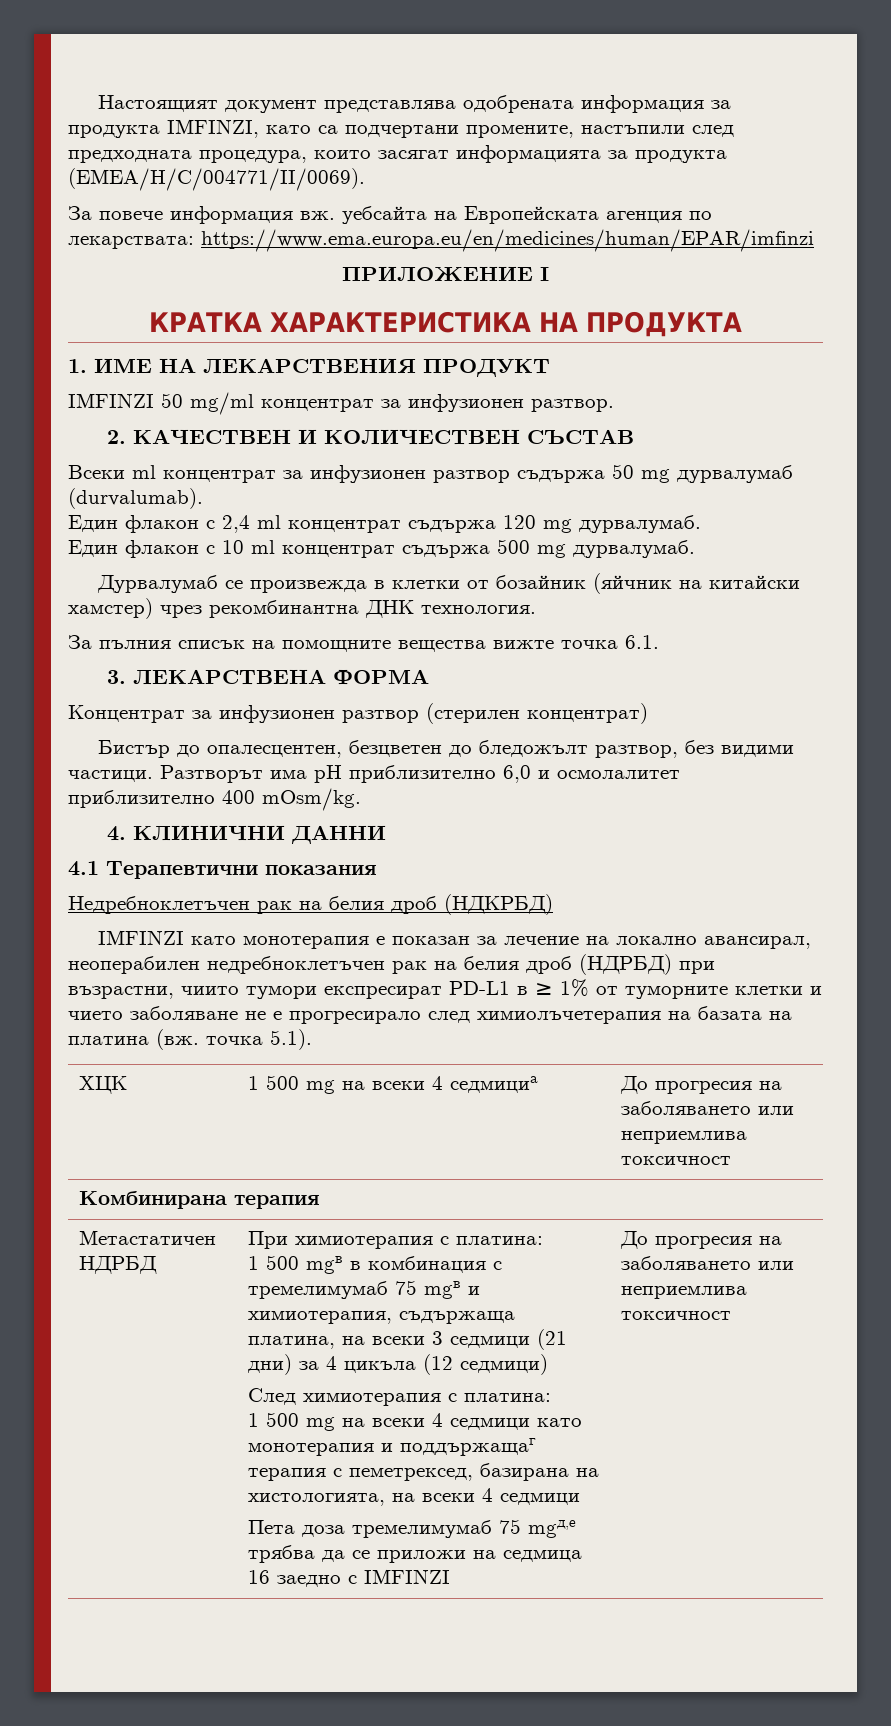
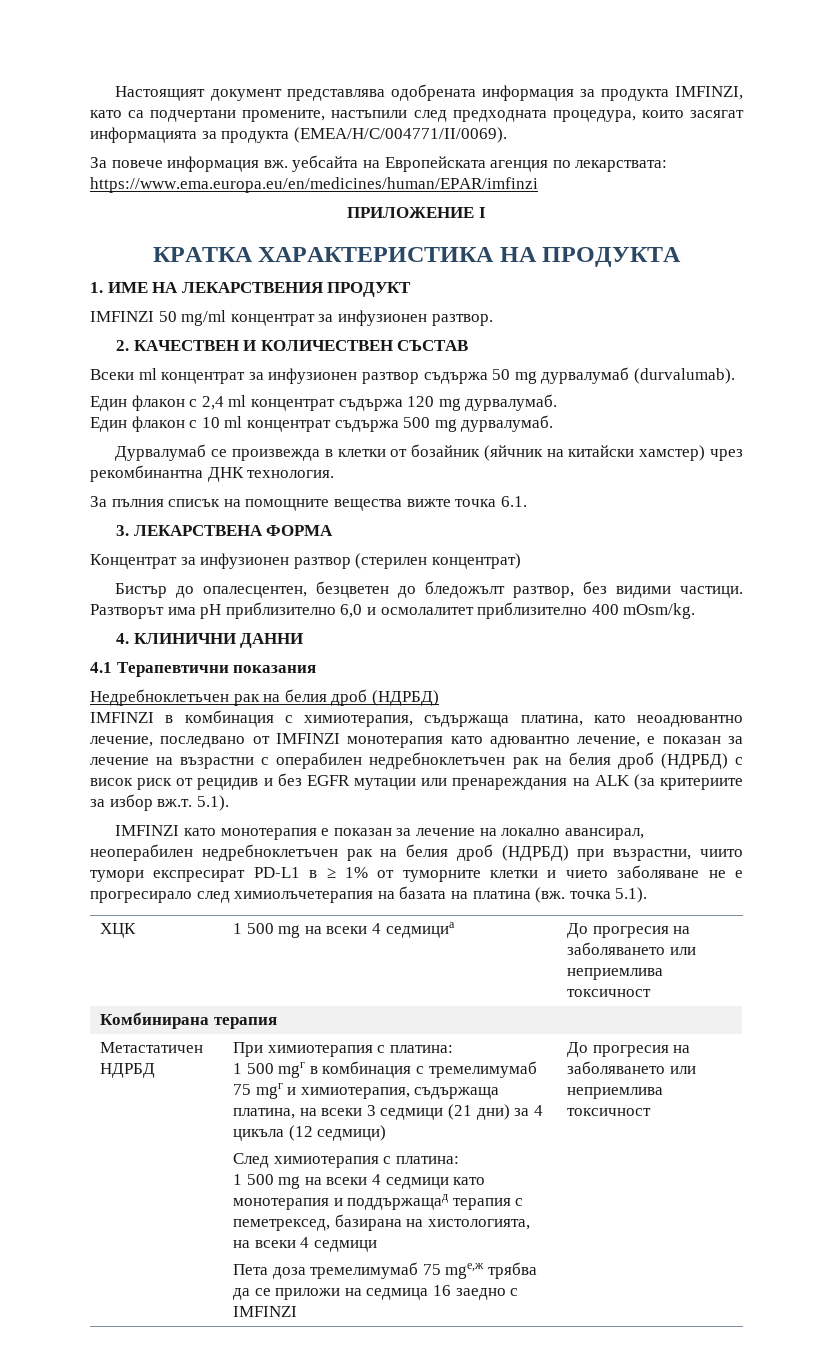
[444,894,553,915] (НДКРБД) -> [371,690,439,706] [90,710,743,727] [90,733,743,748] [90,752,743,769] [90,773,743,790] [90,794,229,811] (НДРБД) // IMFINZI в комбинация с химиотерапия, съдържаща платина, като неоадювантно лечение, последвано от IMFINZI монотерапия като адювантно лечение, е показан за лечение на възрастни с операбилен недребноклетъчен рак на белия дроб (НДРБД) с висок риск от рецидив и без EGFR мутации или пренареждания на ALK (за критериите за избор вж.т. 5.1).
[305,1256,343,1274] mgв -> [278,1062,306,1078] mgг
[423,1281,461,1299] mgв -> [255,1083,283,1099] mgг
[399,1438,536,1456] поддържащаг -> [347,1194,449,1210] поддържащад
[527,1520,576,1538] mgд,e -> [445,1263,485,1279] mge,ж

